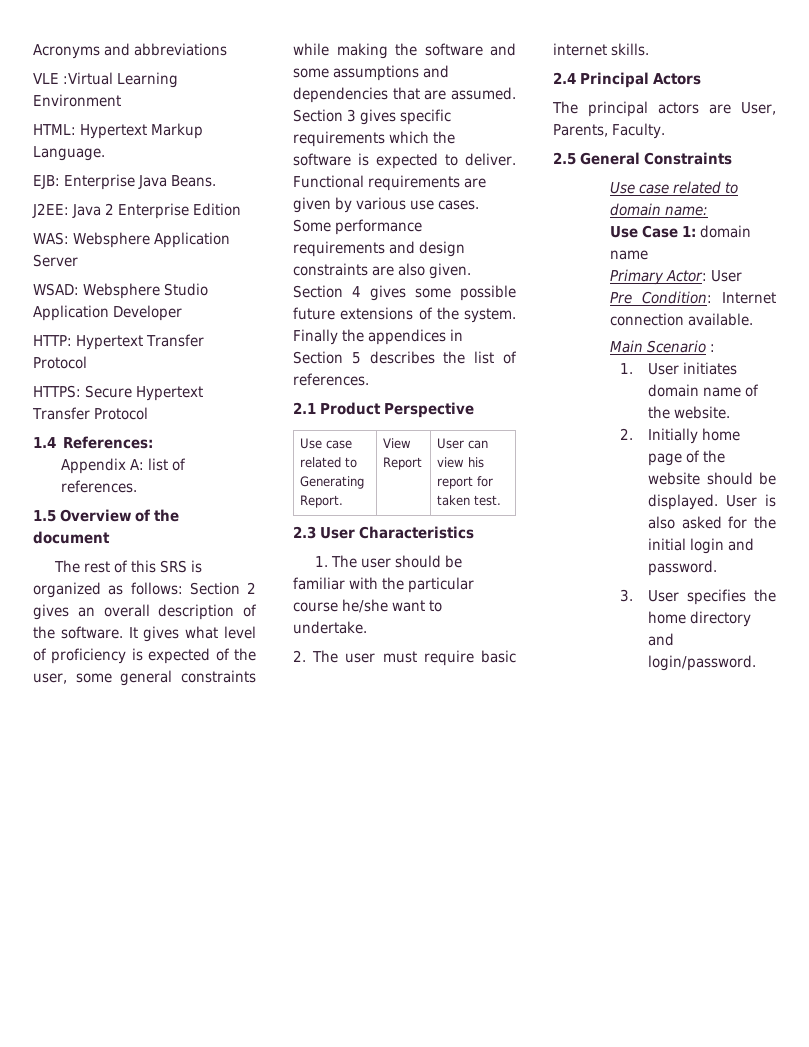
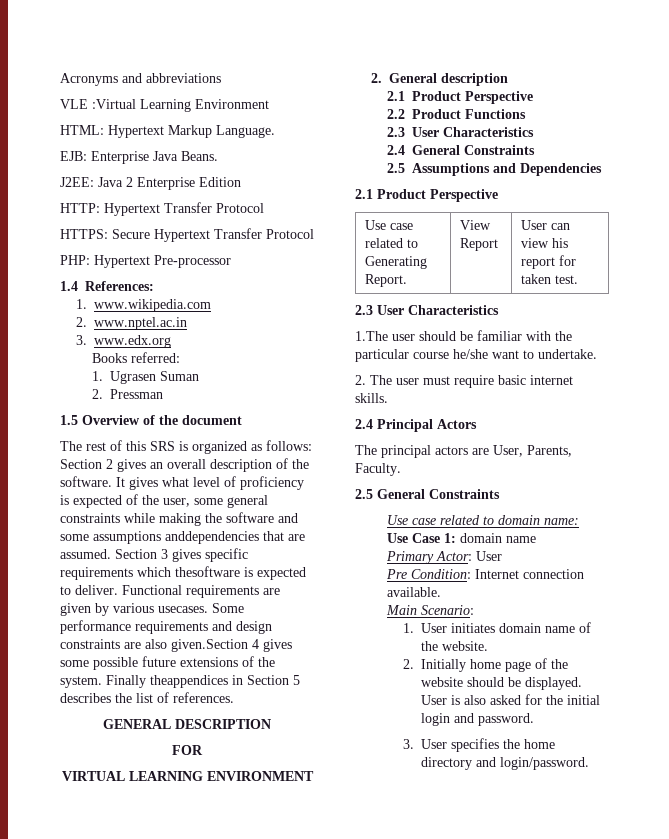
[33,232,230,248] [33,254,78,267] [33,283,208,299] [33,305,182,321] // WAS: Websphere Application Server // WSAD: Websphere Studio Application Developer -> (241, 182) none
(148, 413) none -> [60,255,231,268] // PHP: Hypertext Pre-processor
[61,458,187,474] [61,480,138,493] Appendix A: list of references. -> [75,299,211,312] [75,317,187,330] [75,335,171,348] [91,352,180,363] [91,371,199,384] [91,389,163,399] 1. www.wikipedia.com // 2. www.nptel.ac.in // 3. www.edx.org // Books referred: // 1. Ugrasen Suman // 2. Pressman
[423,65,449,78] [293,87,388,103] and dependencies -> [165,531,259,544] anddependencies
[433,131,455,144] [293,153,351,166] the software -> [175,566,240,577] thesoftware
[410,200,479,210] use cases. -> [158,606,208,613] usecases.
[429,263,471,279] [293,285,343,298] given. Section -> [171,639,248,652] given.Section
[341,329,446,345] the appendices -> [150,675,228,688] theappendices
(369, 379) none -> [103,719,271,729] [172,745,203,755] [61,771,314,781] [370,73,508,86] [386,91,533,104] [386,109,526,119] [386,127,534,137] [386,145,535,155] [386,163,602,176] // GENERAL DESCRIPTION // FOR // VIRTUAL LEARNING ENVIRONMENT // 2. General description // 2.1 Product Perspective // 2.2 Product Functions // 2.3 User Characteristics // 2.4 General Constraints // 2.5 Assumptions and Dependencies
[315,555,358,568] 1. The -> [355,331,388,341] 1.The
[646,340,715,353] Scenario : -> [420,605,474,615] Scenario:

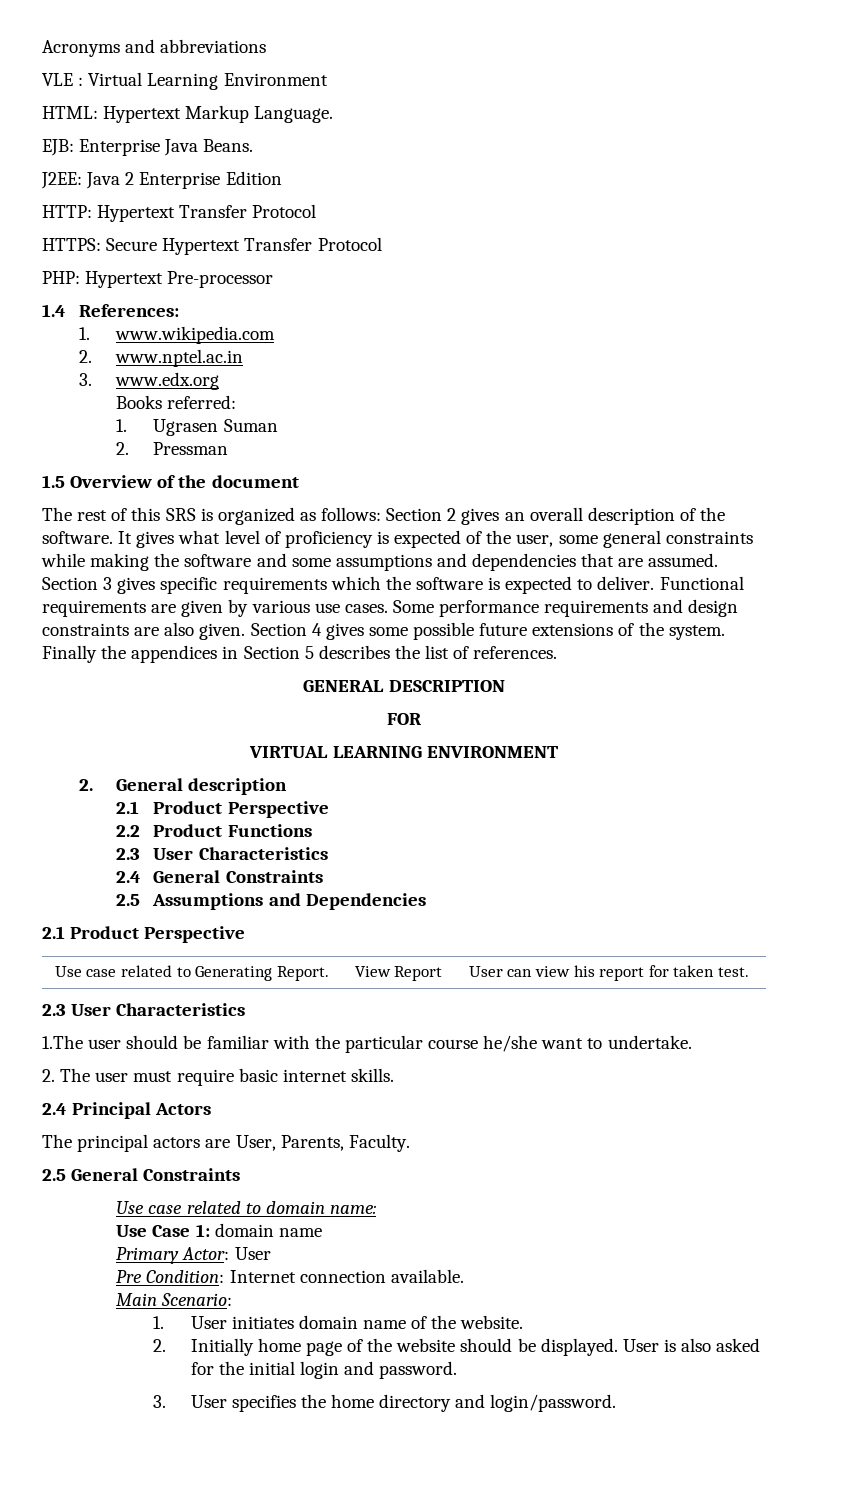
[92,99,136,109] :Virtual -> [78,72,143,86] : Virtual
[165,531,259,544] anddependencies -> [436,553,577,571] and dependencies
[175,566,240,577] thesoftware -> [385,576,483,590] the software
[158,606,208,613] usecases. -> [314,603,388,613] use cases.
[171,639,248,652] given.Section -> [199,623,307,640] given. Section
[150,675,228,688] theappendices -> [101,645,218,663] the appendices

